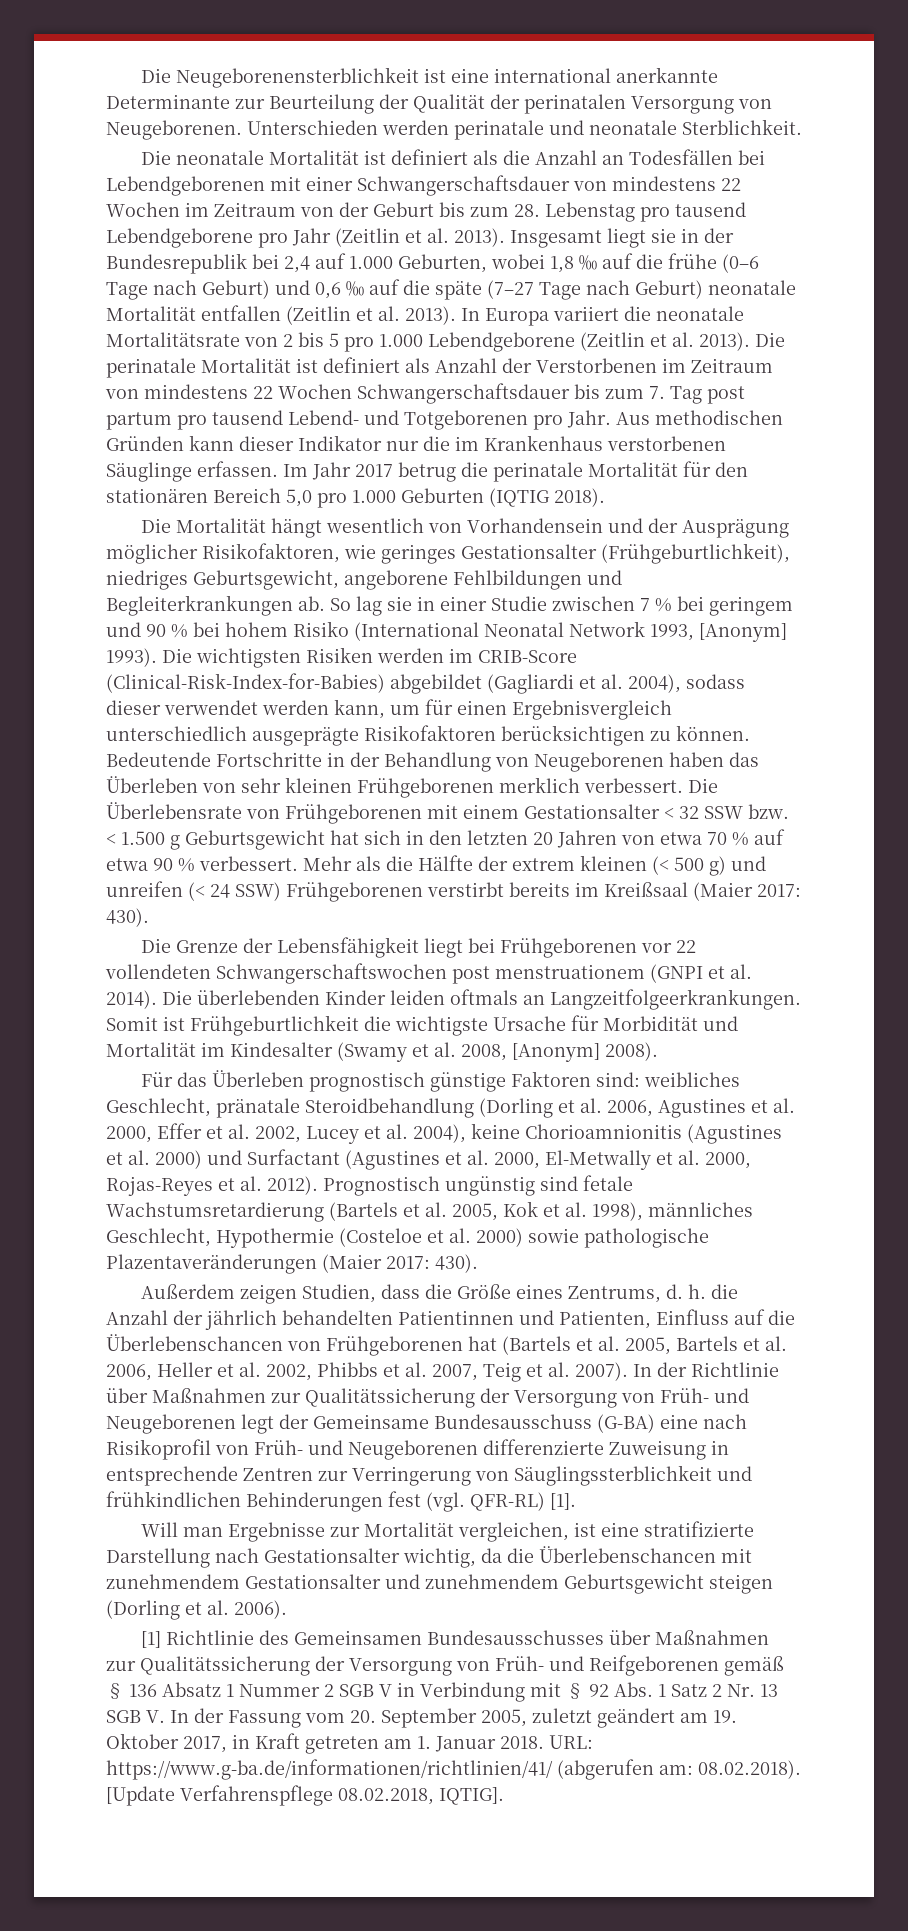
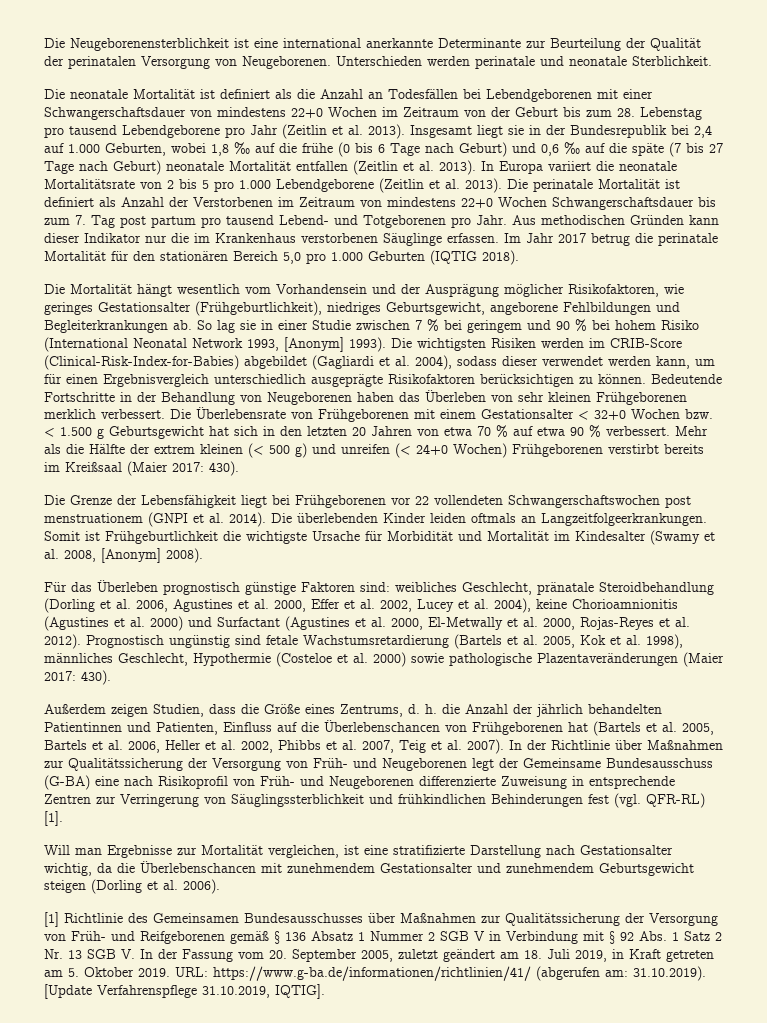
[721,178,741,191] 22 -> [291,108,323,118] 22+0
[722,254,759,273] (0–6 -> [338,142,385,157] (0 bis 6
[487,280,534,299] (7–27 -> [669,142,723,157] (7 bis 27
[253,386,273,399] 22 -> [461,198,493,208] 22+0
[427,523,462,533] von -> [245,287,271,294] vom
[679,806,743,819] 32 SSW -> [594,409,680,420] 32+0 Wochen
[210,882,281,901] 24 SSW) -> [416,443,507,458] 24+0 Wochen)
[713,1710,737,1723] [106,1733,227,1753] 19. Oktober 2017, -> [524,949,607,962] 18. Juli 2019,
[417,1736,544,1752] 1. Januar 2018. -> [68,967,170,977] 5. Oktober 2019.
[698,1760,801,1779] 08.02.2018). -> [633,966,706,981] 31.10.2019).
[338,1788,434,1805] 08.02.2018, -> [202,986,270,998] 31.10.2019,

